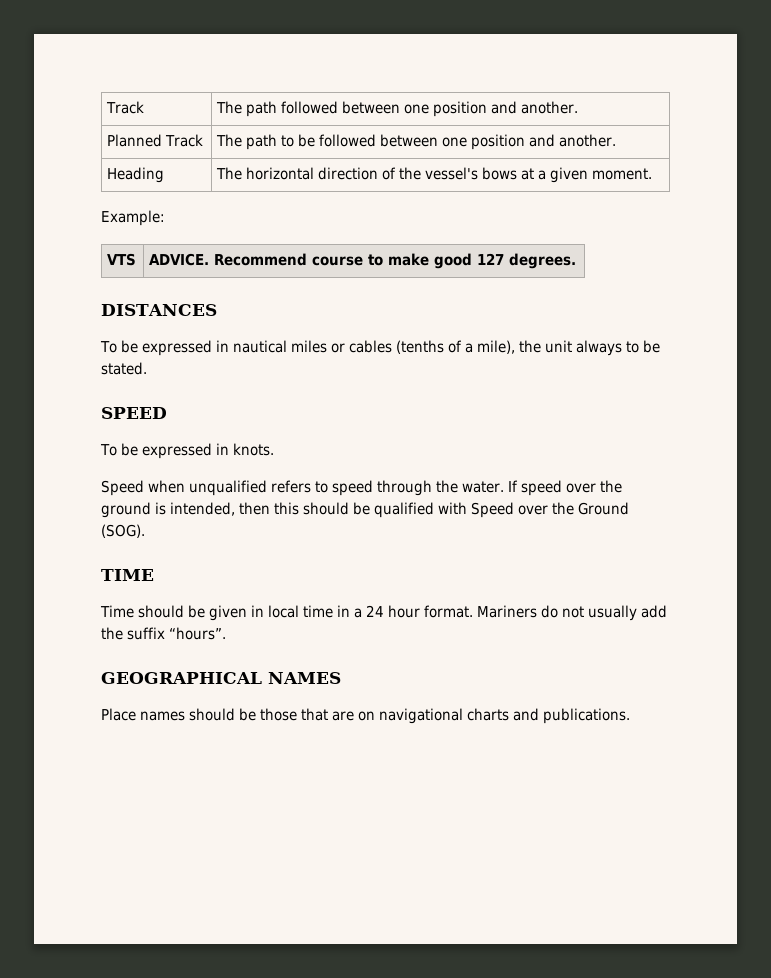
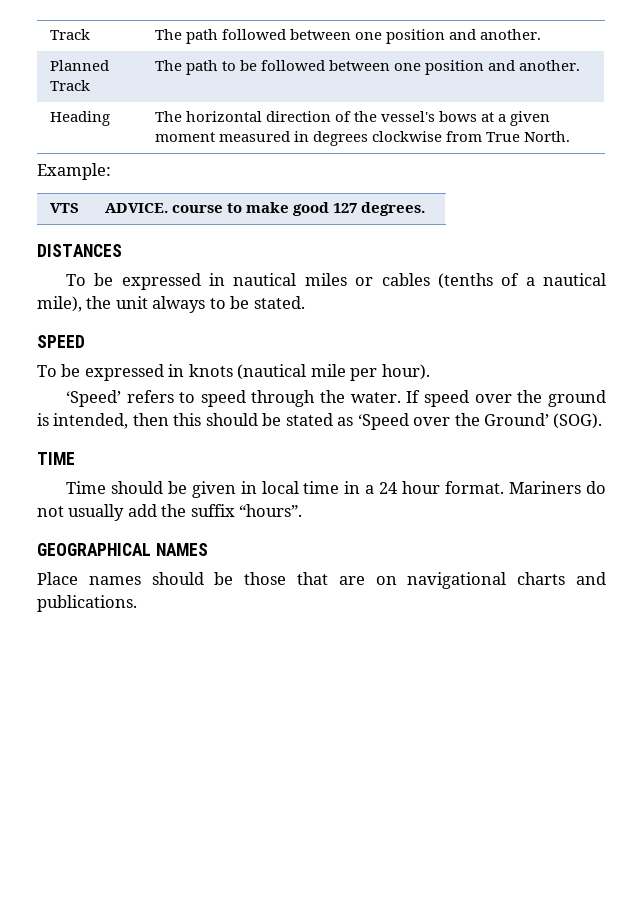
[592,168,653,180] moment. -> [154,131,570,146] moment measured in degrees clockwise from True North.
[214,253,308,266] Recommend -> (168, 208) none
(473, 348) none -> [542,273,606,286] nautical
[232,443,274,456] [101,480,267,496] knots. // Speed when unqualified -> [188,364,430,381] [65,390,121,407] knots (nautical mile per hour). // ‘Speed’
[374,502,629,518] qualified with Speed over the Ground -> [285,413,550,430] stated as ‘Speed over the Ground’

